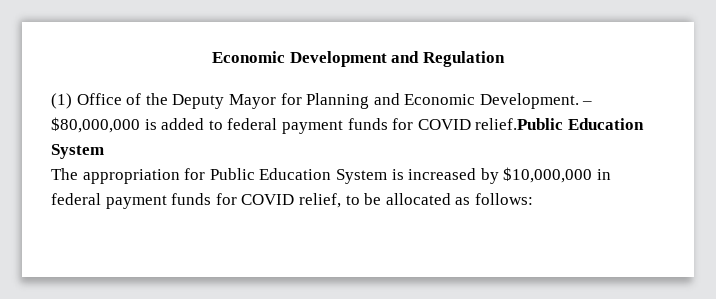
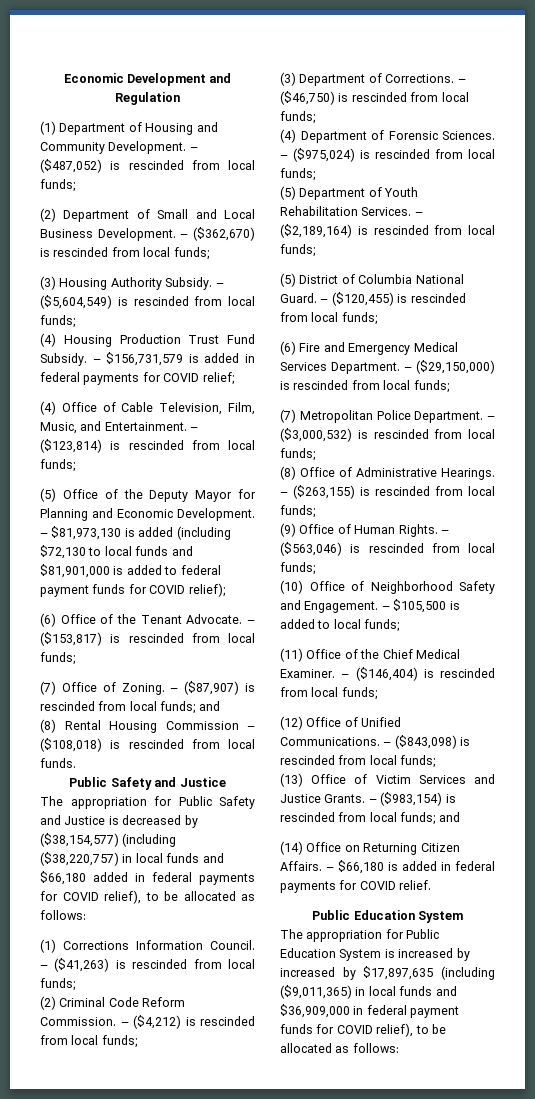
(72, 101) none -> [59,122,218,135] [40,141,198,154] [40,159,255,173] [40,179,75,192] [40,208,256,222] [40,227,255,241] [40,247,209,260] [40,276,224,290] [40,295,255,309] [40,315,75,328] [40,333,255,347] [40,352,255,366] [40,372,234,385] [40,401,255,415] [40,421,199,434] [40,439,255,453] [40,459,75,472] [40,488,56,502] Department of Housing and Community Development. – ($487,052) is rescinded from local funds; // (2) Department of Small and Local Business Development. – ($362,670) is rescinded from local funds; // (3) Housing Authority Subsidy. – ($5,604,549) is rescinded from local funds; // (4) Housing Production Trust Fund Subsidy. – $156,731,579 is added in federal payments for COVID relief; // (4) Office of Cable Television, Film, Music, and Entertainment. – ($123,814) is rescinded from local funds; // (5)
[51,117,140,133] $80,000,000 -> [51,526,231,540] [40,545,193,559] [40,564,110,578] $81,973,130 is added (including $72,130 to local funds and $81,901,000
[475,118,564,130] relief.Public -> [188,583,225,597] [40,613,255,627] [40,632,255,646] [40,652,75,665] [40,681,256,695] [40,701,220,714] [40,719,255,733] [40,738,255,752] [40,758,76,768] [69,777,226,790] [40,796,255,809] [40,815,198,828] [40,833,177,847] [40,852,224,866] [40,871,255,885] [40,890,255,904] [40,910,86,920] [40,939,255,953] [40,958,256,972] [40,978,75,991] [40,996,186,1010] [40,1015,255,1029] [40,1035,137,1048] [280,72,466,86] [280,91,469,105] [280,111,315,124] [280,129,495,143] [280,148,495,162] [280,168,315,181] [280,186,419,200] [280,206,423,216] [280,224,495,238] [280,244,315,257] [280,273,464,287] [280,292,466,306] [280,312,377,325] [280,341,458,355] [280,360,495,374] [280,380,449,393] [280,409,495,423] [280,428,495,442] [280,448,315,461] [280,466,495,480] [280,485,495,499] [280,505,315,518] [280,523,449,537] [280,542,495,556] [280,562,315,575] [280,580,495,594] [280,599,460,613] [280,619,400,632] [280,648,460,662] [280,667,495,681] [280,687,377,700] [280,716,402,730] [280,735,471,749] [280,755,436,768] [280,773,495,787] [280,792,456,806] [280,812,460,825] [280,841,460,855] [280,860,495,874] [280,880,432,893] [312,910,351,920] relief); // (6) Office of the Tenant Advocate. – ($153,817) is rescinded from local funds; // (7) Office of Zoning. – ($87,907) is rescinded from local funds; and // (8) Rental Housing Commission – ($108,018) is rescinded from local funds. // Public Safety and Justice // The appropriation for Public Safety and Justice is decreased by ($38,154,577) (including ($38,220,757) in local funds and $66,180 added in federal payments for COVID relief), to be allocated as follows: // (1) Corrections Information Council. – ($41,263) is rescinded from local funds; // (2) Criminal Code Reform Commission. – ($4,212) is rescinded from local funds; // (3) Department of Corrections. – ($46,750) is rescinded from local funds; // (4) Department of Forensic Sciences. – ($975,024) is rescinded from local funds; // (5) Department of Youth Rehabilitation Services. – ($2,189,164) is rescinded from local funds; // (5) District of Columbia National Guard. – ($120,455) is rescinded from local funds; // (6) Fire and Emergency Medical Services Department. – ($29,150,000) is rescinded from local funds; // (7) Metropolitan Police Department. – ($3,000,532) is rescinded from local funds; // (8) Office of Administrative Hearings. – ($263,155) is rescinded from local funds; // (9) Office of Human Rights. – ($563,046) is rescinded from local funds; // (10) Office of Neighborhood Safety and Engagement. – $105,500 is added to local funds; // (11) Office of the Chief Medical Examiner. – ($146,404) is rescinded from local funds; // (12) Office of Unified Communications. – ($843,098) is rescinded from local funds; // (13) Office of Victim Services and Justice Grants. – ($983,154) is rescinded from local funds; and // (14) Office on Returning Citizen Affairs. – $66,180 is added in federal payments for COVID relief. // Public
[503,167,593,183] $10,000,000 -> [280,966,495,980] [280,985,457,999] [280,1004,350,1018] increased by $17,897,635 (including ($9,011,365) in local funds and $36,909,000
[298,193,341,208] relief, -> [376,1023,414,1037] relief),

